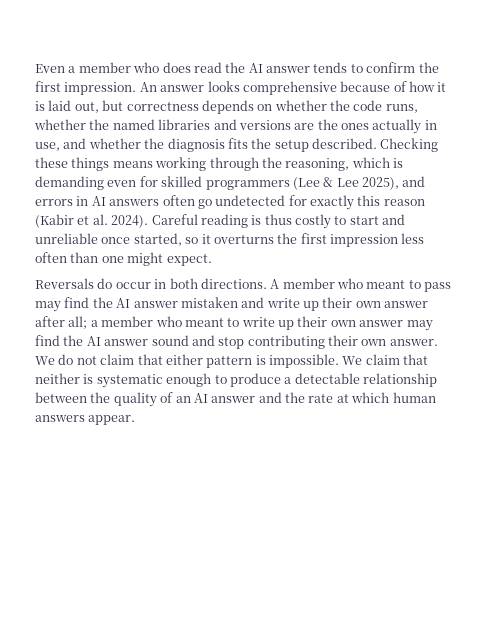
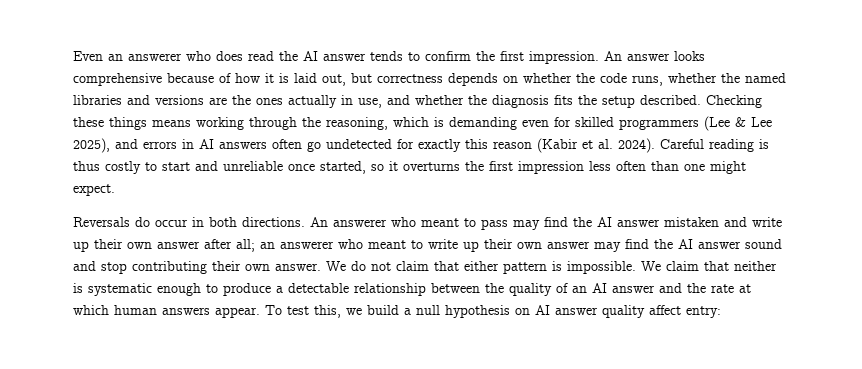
[68,62,131,73] a member -> [108,53,182,61] an answerer
[270,278,335,289] A member -> [310,217,387,227] An answerer
[90,316,154,327] a member -> [260,241,334,249] an answerer
(136, 420) none -> [265,305,721,318] To test this, we build a null hypothesis on AI answer quality affect entry:

